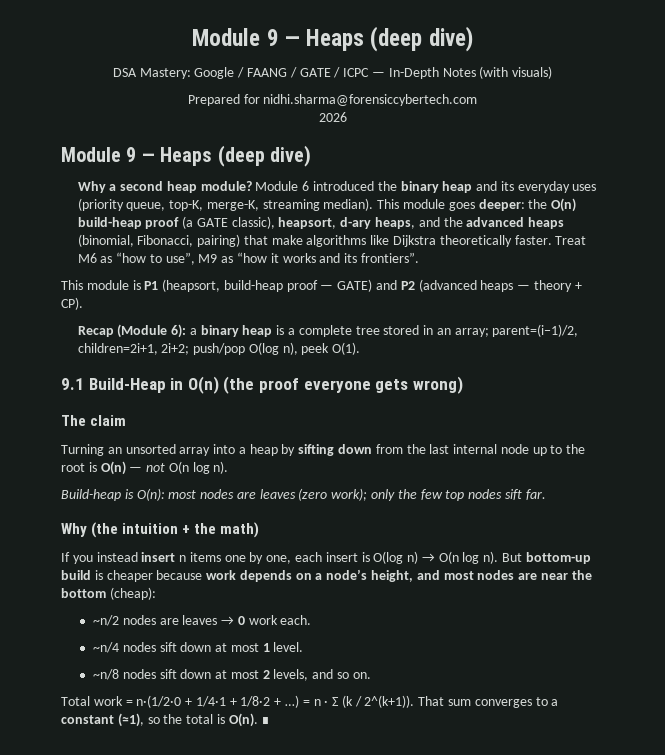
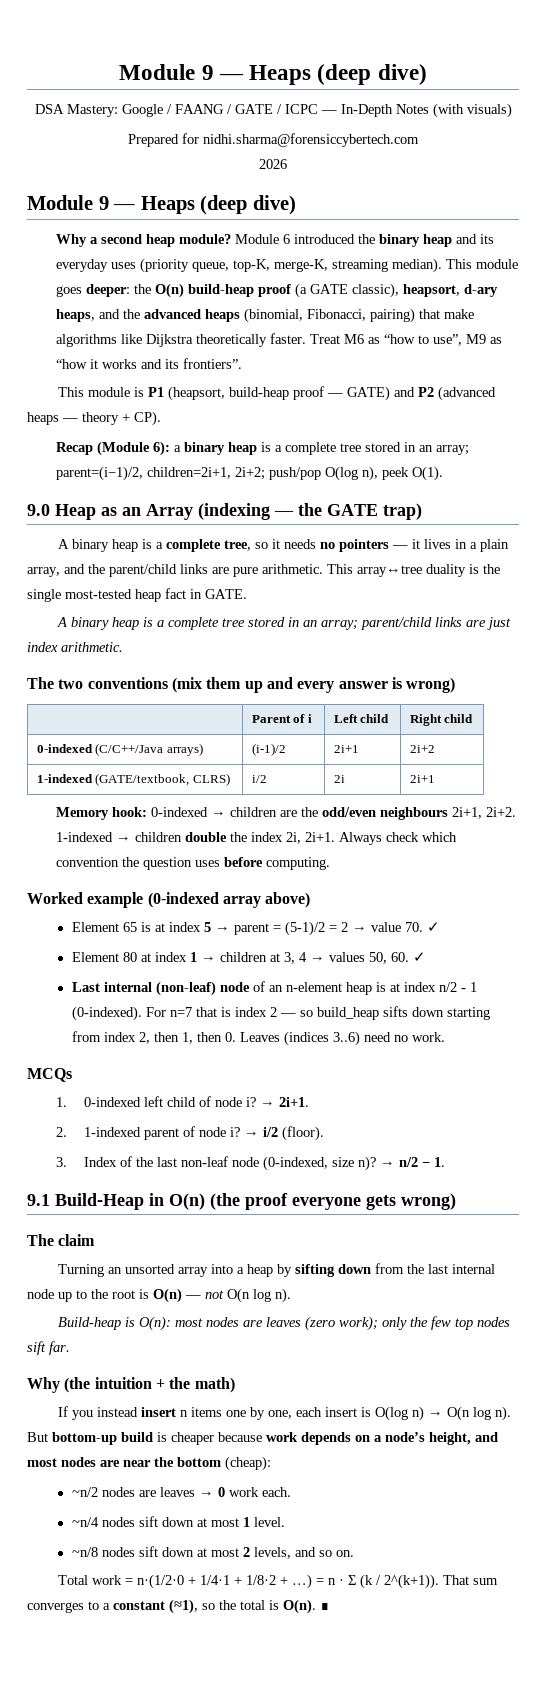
(361, 348) none -> [27,503,422,520] [58,539,510,552] [27,564,500,577] [27,588,247,602] [57,617,512,630] [27,642,123,652] [27,677,456,693] [251,714,312,723] [333,714,390,723] [409,714,474,726] [36,743,203,756] [251,743,286,756] [333,745,359,753] [409,745,435,753] [36,773,230,786] [251,775,267,783] [333,775,345,783] [409,775,435,783] [55,807,516,820] [55,832,457,845] [55,857,330,870] [27,892,311,908] [71,921,440,936] [71,952,426,964] [71,981,477,996] [71,1006,490,1021] [71,1031,445,1046] [27,1068,72,1082] [55,1096,310,1107] [55,1126,325,1141] [55,1156,446,1171] // 9.0 Heap as an Array (indexing — the GATE trap) // A binary heap is a complete tree, so it needs no pointers — it lives in a plain array, and the parent/child links are pure arithmetic. This array↔tree duality is the single most-tested heap fact in GATE. // A binary heap is a complete tree stored in an array; parent/child links are just index arithmetic. // The two conventions (mix them up and every answer is wrong) // | Parent of i | Left child | Right child // 0-indexed (C/C++/Java arrays) | (i-1)/2 | 2i+1 | 2i+2 // 1-indexed (GATE/textbook, CLRS) | i/2 | 2i | 2i+1 // Memory hook: 0-indexed → children are the odd/even neighbours 2i+1, 2i+2. 1-indexed → children double the index 2i, 2i+1. Always check which convention the question uses before computing. // Worked example (0-indexed array above) // Element 65 is at index 5 → parent = (5-1)/2 = 2 → value 70. ✓ // Element 80 at index 1 → children at 3, 4 → values 50, 60. ✓ // Last internal (non-leaf) node of an n-element heap is at index n/2 - 1 (0-indexed). For n=7 that is index 2 — so build_heap sifts down starting from index 2, then 1, then 0. Leaves (indices 3..6) need no work. // MCQs // 1. 0-indexed left child of node i? → 2i+1. // 2. 1-indexed parent of node i? → i/2 (floor). // 3. Index of the last non-leaf node (0-indexed, size n)? → n/2 − 1.

